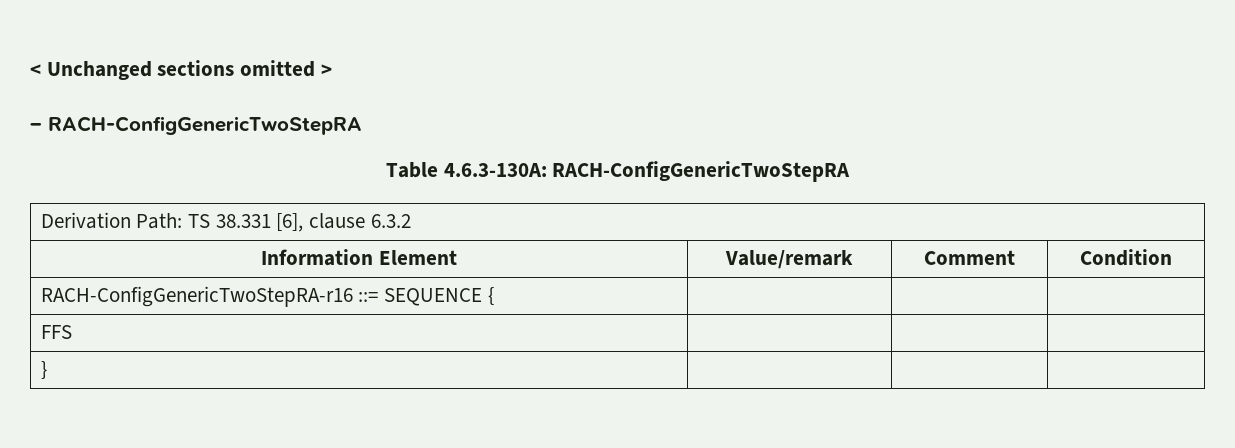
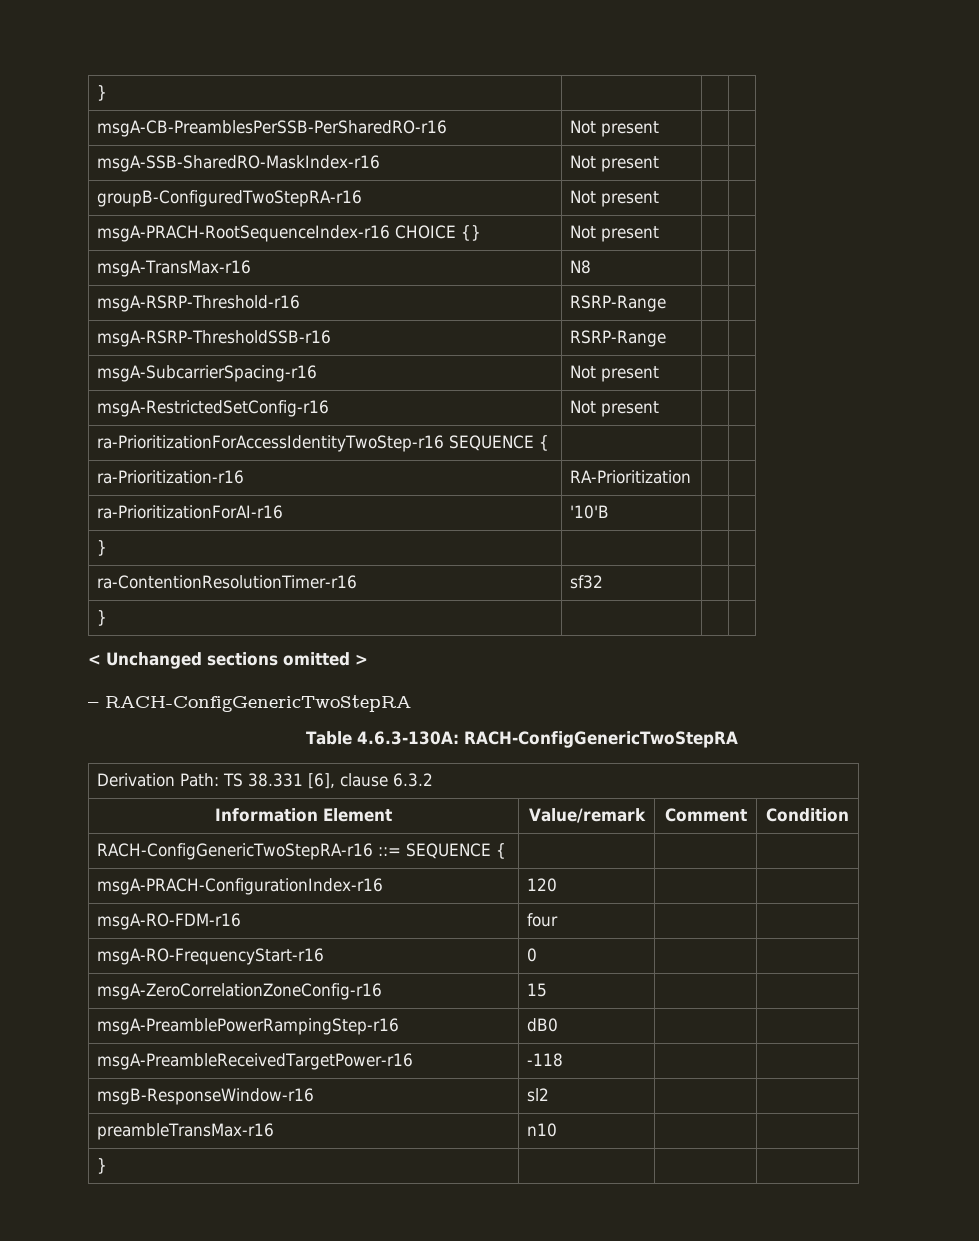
(30, 70) none -> [97,85,108,101] [97,120,448,137] [570,120,660,137] [97,155,381,172] [570,155,660,172] [97,190,363,207] [570,190,660,207] [97,225,482,242] [570,225,660,242] [97,260,252,277] [570,260,592,274] [97,295,301,312] [570,295,667,312] [97,330,332,347] [570,330,667,347] [97,365,318,382] [570,365,660,382] [97,400,330,417] [570,400,660,417] [97,435,550,452] [97,470,245,484] [570,470,692,484] [97,505,284,519] [570,505,610,519] [97,540,108,556] [97,575,358,589] [570,575,604,589] [97,610,108,626] } | | | // msgA-CB-PreamblesPerSSB-PerSharedRO-r16 | Not present | | // msgA-SSB-SharedRO-MaskIndex-r16 | Not present | | // groupB-ConfiguredTwoStepRA-r16 | Not present | | // msgA-PRACH-RootSequenceIndex-r16 CHOICE {} | Not present | | // msgA-TransMax-r16 | N8 | | // msgA-RSRP-Threshold-r16 | RSRP-Range | | // msgA-RSRP-ThresholdSSB-r16 | RSRP-Range | | // msgA-SubcarrierSpacing-r16 | Not present | | // msgA-RestrictedSetConfig-r16 | Not present | | // ra-PrioritizationForAccessIdentityTwoStep-r16 SEQUENCE { | | | // ra-Prioritization-r16 | RA-Prioritization | | // ra-PrioritizationForAI-r16 | '10'B | | // } | | | // ra-ContentionResolutionTimer-r16 | sf32 | | // } | | | //
[40,325,72,339] FFS | -> [97,878,384,895] [527,878,558,892] [97,913,242,930] [527,913,559,927] [97,948,325,965] [527,948,538,962] [97,983,383,1000] [527,983,548,997] [97,1018,400,1035] [527,1018,559,1032] [97,1053,414,1070] [527,1053,564,1067] [97,1088,315,1105] [527,1088,550,1102] [97,1123,275,1140] [527,1123,558,1137] msgA-PRACH-ConfigurationIndex-r16 | 120 | | // msgA-RO-FDM-r16 | four | | // msgA-RO-FrequencyStart-r16 | 0 | | // msgA-ZeroCorrelationZoneConfig-r16 | 15 | | // msgA-PreamblePowerRampingStep-r16 | dB0 | | // msgA-PreambleReceivedTargetPower-r16 | -118 | | // msgB-ResponseWindow-r16 | sl2 | | // preambleTransMax-r16 | n10

